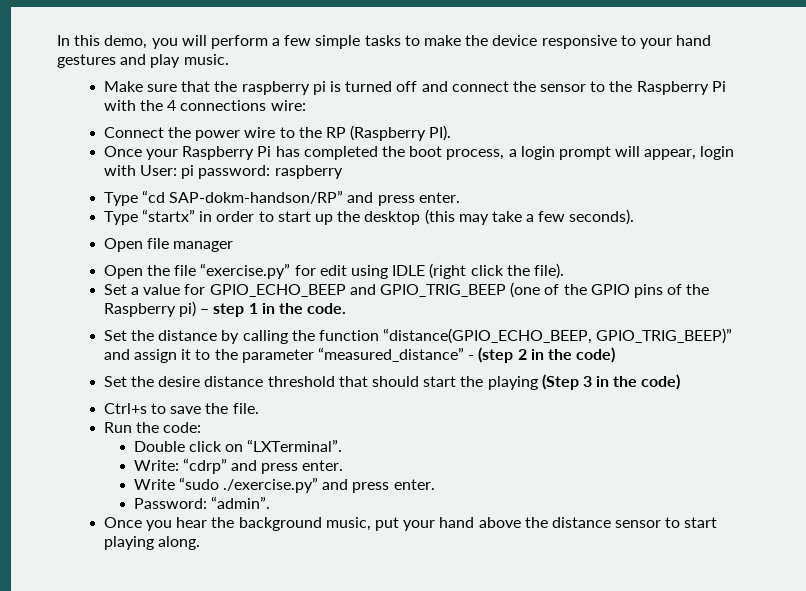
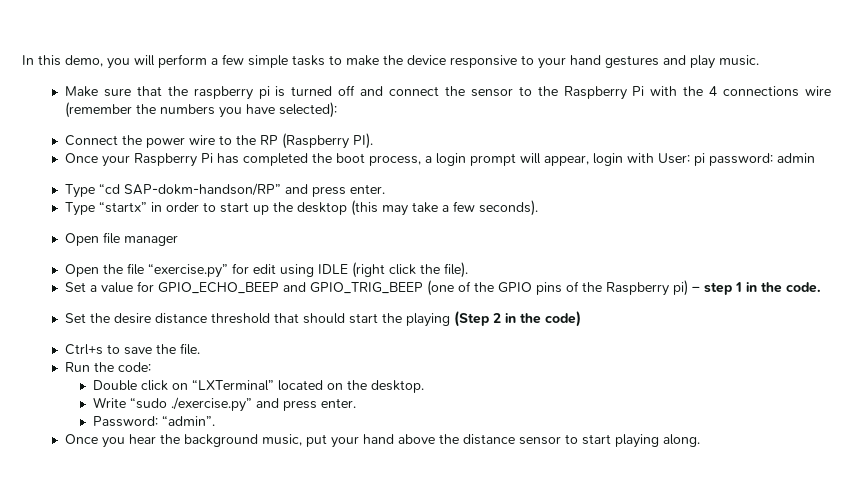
[270,100,306,111] wire: -> [804,86,831,96] [65,102,338,118] wire (remember the numbers you have selected):
[274,165,343,179] raspberry -> [777,153,816,163] admin
[103,328,733,344] [103,347,616,363] // Set the distance by calling the function “distance(GPIO_ECHO_BEEP, GPIO_TRIG_BEEP)” and assign it to the parameter “measured_distance” - (step 2 in the code) -> (822, 287) none
[582,376,592,387] 3 -> [493,313,502,323] 2
[247,439,343,452] [133,458,344,474] “LXTerminal”. // Write: “cdrp” and press enter. -> [191,379,424,393] “LXTerminal” located on the desktop.

